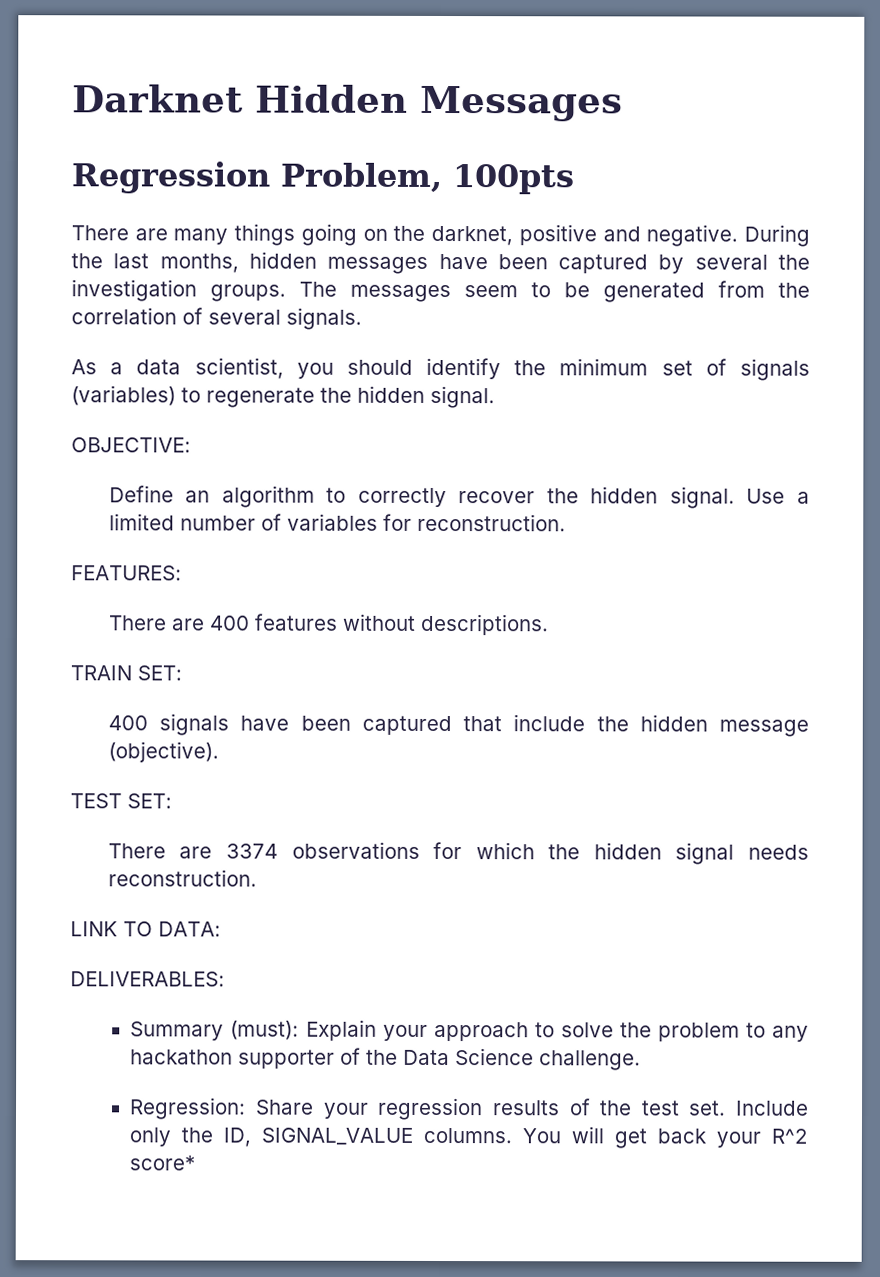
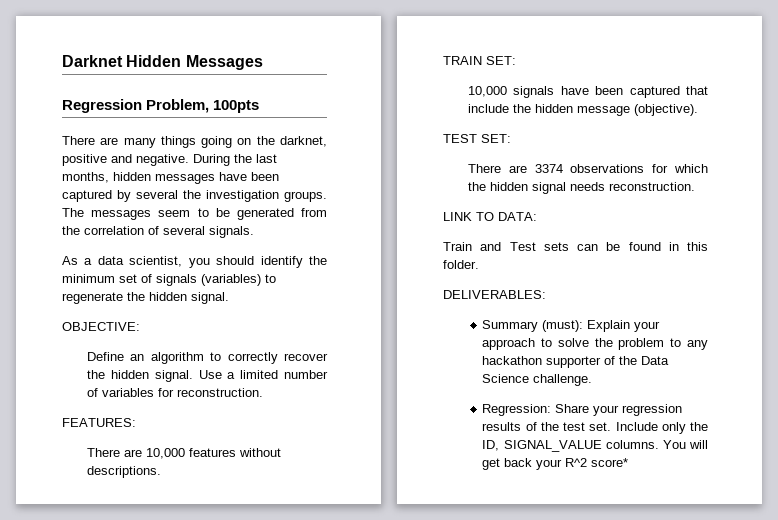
[209,615,250,631] 400 -> [146,448,186,459] 10,000
[107,715,148,731] 400 -> [468,86,508,97] 10,000
(221, 929) none -> [443,242,708,251] [443,260,479,269] // Train and Test sets can be found in this folder.

